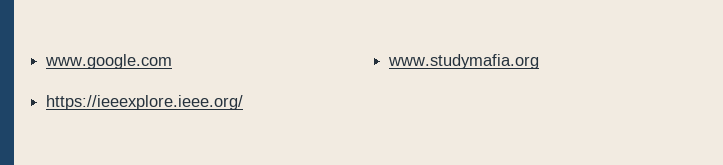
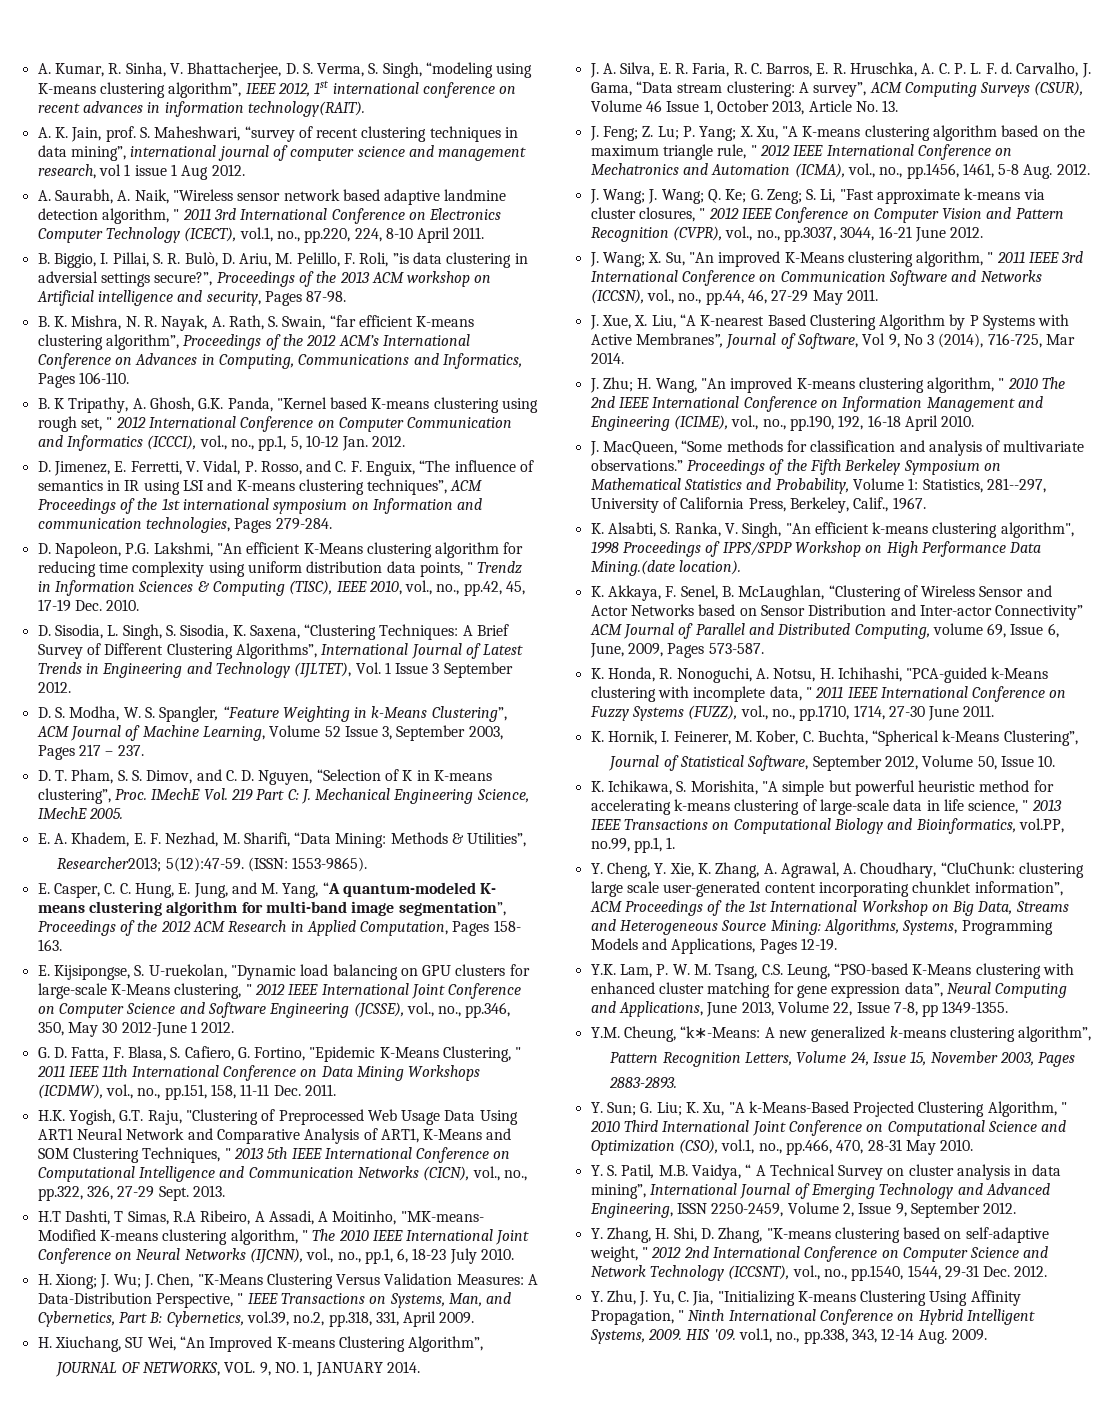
[45,54,173,69] [46,95,244,110] [388,54,540,69] www.google.com // https://ieeexplore.ieee.org/ // www.studymafia.org -> [37,62,533,78] [37,80,517,98] [37,101,365,117] [37,126,519,142] [37,145,527,161] [37,164,245,180] [37,189,507,205] [37,208,502,224] [37,227,485,243] [37,252,528,268] [37,271,492,287] [36,290,347,306] [37,315,475,331] [37,334,470,350] [37,353,522,369] [37,372,129,388] [37,397,539,413] [37,416,513,432] [37,435,406,451] [37,460,535,476] [37,479,483,495] [37,498,483,514] [37,517,332,533] [37,542,524,558] [37,561,523,577] [37,580,526,596] [37,599,140,612] [37,624,510,640] [37,643,524,659] [37,662,513,678] [37,681,71,693] [37,706,507,722] [36,725,503,741] [37,744,144,760] [37,769,493,785] [37,788,529,804] [37,807,123,819] [37,832,527,848] [57,857,368,872] [37,882,497,898] [37,901,506,916] [37,920,521,936] [37,939,62,951] [37,964,530,980] [37,983,522,999] [37,1002,511,1018] [37,1021,235,1037] [37,1046,522,1062] [36,1065,481,1081] [37,1084,336,1100] [37,1109,518,1125] [37,1128,512,1144] [37,1147,511,1163] [37,1166,527,1182] [37,1185,225,1201] [37,1210,484,1225] [37,1229,530,1245] [37,1248,515,1264] [37,1273,539,1289] [37,1292,512,1308] [37,1311,475,1327] [37,1336,484,1352] [55,1361,421,1377] [589,62,1091,78] [590,81,1084,97] [590,100,899,115] [589,125,1086,141] [590,144,1013,160] [590,163,1090,179] [589,188,1045,204] [590,207,1064,223] [590,226,984,242] [589,251,1084,267] [590,270,1042,286] [590,289,878,305] [589,314,1070,330] [590,333,1076,349] [590,352,624,364] [589,377,1066,393] [589,396,1043,412] [589,415,975,431] [589,440,1085,456] [590,459,1001,475] [590,478,1046,494] [590,497,926,513] [590,522,1074,538] [590,541,1042,557] [590,560,741,576] [590,585,1052,601] [590,604,1084,620] [589,623,1059,639] [589,643,764,658] [590,667,1049,683] [590,686,1067,702] [589,705,995,721] [590,730,1078,746] [608,755,1056,771] [590,780,1054,796] [590,799,1062,815] [590,818,1064,834] [590,837,676,853] [590,862,1085,878] [590,881,1063,897] [589,900,1069,916] [590,919,1053,935] [590,938,837,954] [590,963,1075,979] [590,982,1068,998] [590,1001,1009,1017] [590,1026,1092,1042] [610,1051,1076,1067] [609,1077,678,1089] [590,1101,1068,1117] [589,1120,1067,1136] [590,1139,974,1155] [590,1164,1061,1180] [590,1183,1050,1199] [589,1202,1017,1218] [590,1227,1049,1243] [589,1246,1049,1262] [590,1265,1048,1281] [590,1290,1021,1306] [590,1309,1035,1325] [589,1328,987,1344] A. Kumar, R. Sinha, V. Bhattacherjee, D. S. Verma, S. Singh, “modeling using K-means clustering algorithm”, IEEE 2012, 1st international conference on recent advances in information technology(RAIT). // A. K. Jain, prof. S. Maheshwari, “survey of recent clustering techniques in data mining”, international journal of computer science and management research, vol 1 issue 1 Aug 2012. // A. Saurabh, A. Naik, "Wireless sensor network based adaptive landmine detection algorithm, " 2011 3rd International Conference on Electronics Computer Technology (ICECT), vol.1, no., pp.220, 224, 8-10 April 2011. // B. Biggio, I. Pillai, S. R. Bulò, D. Ariu, M. Pelillo, F. Roli, ”is data clustering in adversial settings secure?”, Proceedings of the 2013 ACM workshop on Artificial intelligence and security, Pages 87-98. // B. K. Mishra, N. R. Nayak, A. Rath, S. Swain, “far efficient K-means clustering algorithm”, Proceedings of the 2012 ACM’s International Conference on Advances in Computing, Communications and Informatics, Pages 106-110. // B. K Tripathy, A. Ghosh, G.K. Panda, "Kernel based K-means clustering using rough set, " 2012 International Conference on Computer Communication and Informatics (ICCCI), vol., no., pp.1, 5, 10-12 Jan. 2012. // D. Jimenez, E. Ferretti, V. Vidal, P. Rosso, and C. F. Enguix, “The influence of semantics in IR using LSI and K-means clustering techniques”, ACM Proceedings of the 1st international symposium on Information and communication technologies, Pages 279-284. // D. Napoleon, P.G. Lakshmi, "An efficient K-Means clustering algorithm for reducing time complexity using uniform distribution data points, " Trendz in Information Sciences & Computing (TISC), IEEE 2010, vol., no., pp.42, 45, 17-19 Dec. 2010. // D. Sisodia, L. Singh, S. Sisodia, K. Saxena, “Clustering Techniques: A Brief Survey of Different Clustering Algorithms”, International Journal of Latest Trends in Engineering and Technology (IJLTET), Vol. 1 Issue 3 September 2012. // D. S. Modha, W. S. Spangler, “Feature Weighting in k-Means Clustering”, ACM Journal of Machine Learning, Volume 52 Issue 3, September 2003, Pages 217 – 237. // D. T. Pham, S. S. Dimov, and C. D. Nguyen, “Selection of K in K-means clustering”, Proc. IMechE Vol. 219 Part C: J. Mechanical Engineering Science, IMechE 2005. // E. A. Khadem, E. F. Nezhad, M. Sharifi, “Data Mining: Methods & Utilities”, // Researcher2013; 5(12):47-59. (ISSN: 1553-9865). // E. Casper, C. C. Hung, E. Jung, and M. Yang, “A quantum-modeled K- means clustering algorithm for multi-band image segmentation”, Proceedings of the 2012 ACM Research in Applied Computation, Pages 158- 163. // E. Kijsipongse, S. U-ruekolan, "Dynamic load balancing on GPU clusters for large-scale K-Means clustering, " 2012 IEEE International Joint Conference on Computer Science and Software Engineering (JCSSE), vol., no., pp.346, 350, May 30 2012-June 1 2012. // G. D. Fatta, F. Blasa, S. Cafiero, G. Fortino, "Epidemic K-Means Clustering, " 2011 IEEE 11th International Conference on Data Mining Workshops (ICDMW), vol., no., pp.151, 158, 11-11 Dec. 2011. // H.K. Yogish, G.T. Raju, "Clustering of Preprocessed Web Usage Data Using ART1 Neural Network and Comparative Analysis of ART1, K-Means and SOM Clustering Techniques, " 2013 5th IEEE International Conference on Computational Intelligence and Communication Networks (CICN), vol., no., pp.322, 326, 27-29 Sept. 2013. // H.T Dashti, T Simas, R.A Ribeiro, A Assadi, A Moitinho, "MK-means- Modified K-means clustering algorithm, " The 2010 IEEE International Joint Conference on Neural Networks (IJCNN), vol., no., pp.1, 6, 18-23 July 2010. // H. Xiong; J. Wu; J. Chen, "K-Means Clustering Versus Validation Measures: A Data-Distribution Perspective, " IEEE Transactions on Systems, Man, and Cybernetics, Part B: Cybernetics, vol.39, no.2, pp.318, 331, April 2009. // H. Xiuchang, SU Wei, “An Improved K-means Clustering Algorithm”, // JOURNAL OF NETWORKS, VOL. 9, NO. 1, JANUARY 2014. // J. A. Silva, E. R. Faria, R. C. Barros, E. R. Hruschka, A. C. P. L. F. d. Carvalho, J. Gama, “Data stream clustering: A survey”, ACM Computing Surveys (CSUR), Volume 46 Issue 1, October 2013, Article No. 13. // J. Feng; Z. Lu; P. Yang; X. Xu, "A K-means clustering algorithm based on the maximum triangle rule, " 2012 IEEE International Conference on Mechatronics and Automation (ICMA), vol., no., pp.1456, 1461, 5-8 Aug. 2012. // J. Wang; J. Wang; Q. Ke; G. Zeng; S. Li, "Fast approximate k-means via cluster closures, " 2012 IEEE Conference on Computer Vision and Pattern Recognition (CVPR), vol., no., pp.3037, 3044, 16-21 June 2012. // J. Wang; X. Su, "An improved K-Means clustering algorithm, " 2011 IEEE 3rd International Conference on Communication Software and Networks (ICCSN), vol., no., pp.44, 46, 27-29 May 2011. // J. Xue, X. Liu, “A K-nearest Based Clustering Algorithm by P Systems with Active Membranes”, Journal of Software, Vol 9, No 3 (2014), 716-725, Mar 2014. // J. Zhu; H. Wang, "An improved K-means clustering algorithm, " 2010 The 2nd IEEE International Conference on Information Management and Engineering (ICIME), vol., no., pp.190, 192, 16-18 April 2010. // J. MacQueen, “Some methods for classification and analysis of multivariate observations.” Proceedings of the Fifth Berkeley Symposium on Mathematical Statistics and Probability, Volume 1: Statistics, 281--297, University of California Press, Berkeley, Calif., 1967. // K. Alsabti, S. Ranka, V. Singh, "An efficient k-means clustering algorithm", 1998 Proceedings of IPPS/SPDP Workshop on High Performance Data Mining.(date location). // K. Akkaya, F. Senel, B. McLaughlan, “Clustering of Wireless Sensor and Actor Networks based on Sensor Distribution and Inter-actor Connectivity” ACM Journal of Parallel and Distributed Computing, volume 69, Issue 6, June, 2009, Pages 573-587. // K. Honda, R. Nonoguchi, A. Notsu, H. Ichihashi, "PCA-guided k-Means clustering with incomplete data, " 2011 IEEE International Conference on Fuzzy Systems (FUZZ), vol., no., pp.1710, 1714, 27-30 June 2011. // K. Hornik, I. Feinerer, M. Kober, C. Buchta, “Spherical k-Means Clustering”, // Journal of Statistical Software, September 2012, Volume 50, Issue 10. // K. Ichikawa, S. Morishita, "A simple but powerful heuristic method for accelerating k-means clustering of large-scale data in life science, " 2013 IEEE Transactions on Computational Biology and Bioinformatics, vol.PP, no.99, pp.1, 1. // Y. Cheng, Y. Xie, K. Zhang, A. Agrawal, A. Choudhary, “CluChunk: clustering large scale user-generated content incorporating chunklet information”, ACM Proceedings of the 1st International Workshop on Big Data, Streams and Heterogeneous Source Mining: Algorithms, Systems, Programming Models and Applications, Pages 12-19. // Y.K. Lam, P. W. M. Tsang, C.S. Leung, “PSO-based K-Means clustering with enhanced cluster matching for gene expression data”, Neural Computing and Applications, June 2013, Volume 22, Issue 7-8, pp 1349-1355. // Y.M. Cheung, “k∗-Means: A new generalized k-means clustering algorithm”, // Pattern Recognition Letters, Volume 24, Issue 15, November 2003, Pages // 2883-2893. // Y. Sun; G. Liu; K. Xu, "A k-Means-Based Projected Clustering Algorithm, " 2010 Third International Joint Conference on Computational Science and Optimization (CSO), vol.1, no., pp.466, 470, 28-31 May 2010. // Y. S. Patil, M.B. Vaidya, “ A Technical Survey on cluster analysis in data mining”, International Journal of Emerging Technology and Advanced Engineering, ISSN 2250-2459, Volume 2, Issue 9, September 2012. // Y. Zhang, H. Shi, D. Zhang, "K-means clustering based on self-adaptive weight, " 2012 2nd International Conference on Computer Science and Network Technology (ICCSNT), vol., no., pp.1540, 1544, 29-31 Dec. 2012. // Y. Zhu, J. Yu, C. Jia, "Initializing K-means Clustering Using Affinity Propagation, " Ninth International Conference on Hybrid Intelligent Systems, 2009. HIS '09. vol.1, no., pp.338, 343, 12-14 Aug. 2009.

